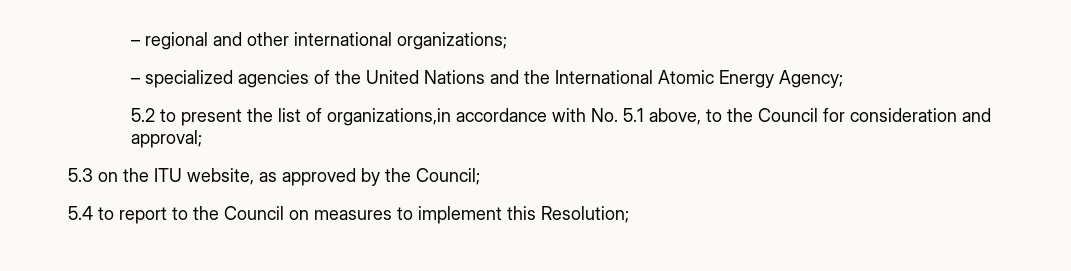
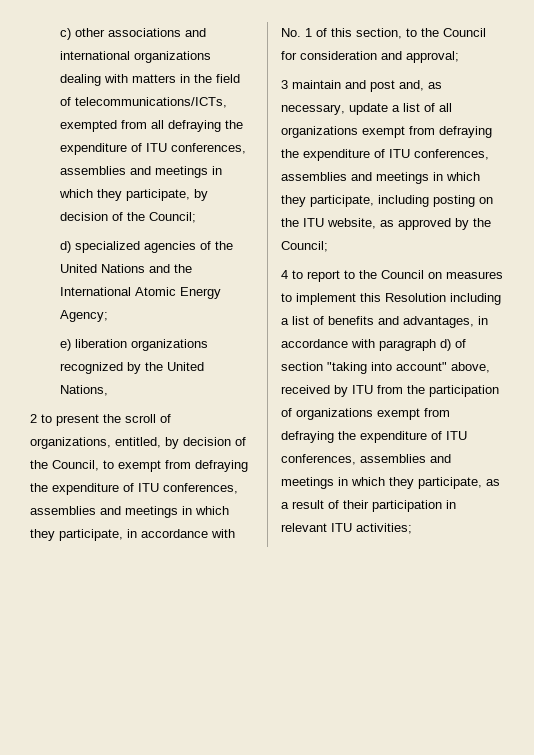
[130,32,507,50] [130,78,140,84] – regional and other international organizations; // – -> [60,28,207,40] [60,51,212,63] [60,74,241,86] [60,97,228,108] [60,120,244,132] [60,143,247,155] [60,166,223,178] [59,189,209,201] [60,212,197,223] [60,241,72,253] c) other associations and international organizations dealing with matters in the field of telecommunications/ICTs, exempted from all defraying the expenditure of ITU conferences, assemblies and meetings in which they participate, by decision of the Council; // d)
[130,108,701,126] 5.2 to present the list of organizations,in accordance with No. 5.1 above, -> [60,339,209,351] [60,362,205,374] [60,385,109,396] [30,414,171,426] [30,437,246,449] [30,460,248,472] [30,483,238,495] [30,506,229,518] [30,529,235,541] [281,28,402,39] e) liberation organizations recognized by the United Nations, // 2 to present the scroll of organizations, entitled, by decision of the Council, to exempt from defraying the expenditure of ITU conferences, assemblies and meetings in which they participate, in accordance with No. 1 of this section,
[68,168,93,182] 5.3 -> [281,80,442,92] [281,103,452,115] [281,126,492,138] [281,149,489,161] [281,172,480,184] [281,195,475,207] 3 maintain and post and, as necessary, update a list of all organizations exempt from defraying the expenditure of ITU conferences, assemblies and meetings in which they participate, including posting
[68,206,93,220] 5.4 -> [281,270,288,279] 4
[541,206,629,223] Resolution; -> [385,293,501,305] [281,316,488,328] [281,339,466,351] [281,362,490,374] [281,385,499,397] [281,408,450,420] [281,431,467,443] [281,454,451,465] [281,477,500,489] [281,500,456,512] [281,523,412,534] Resolution including a list of benefits and advantages, in accordance with paragraph d) of section "taking into account" above, received by ITU from the participation of organizations exempt from defraying the expenditure of ITU conferences, assemblies and meetings in which they participate, as a result of their participation in relevant ITU activities;

